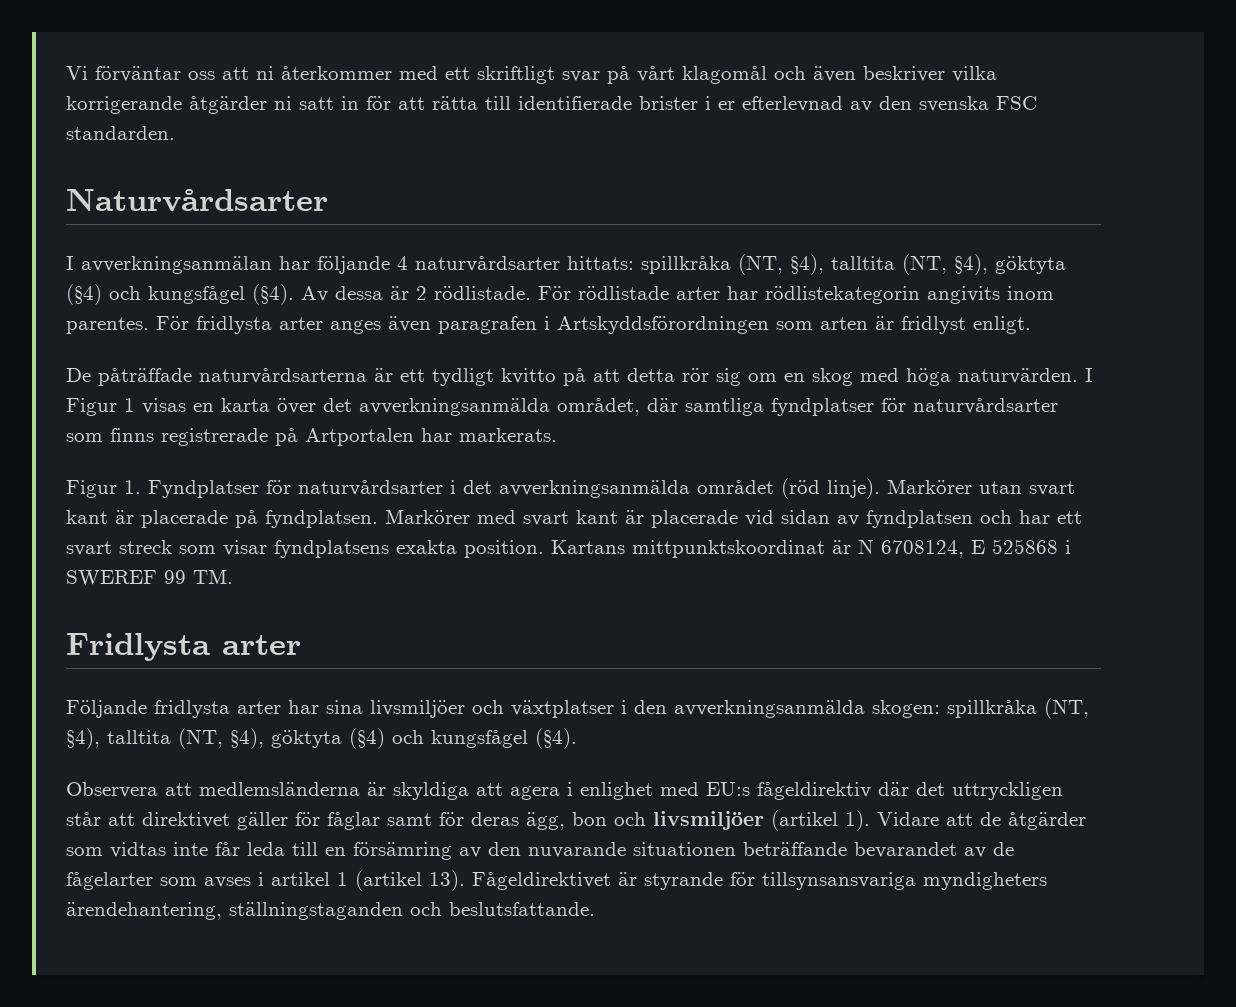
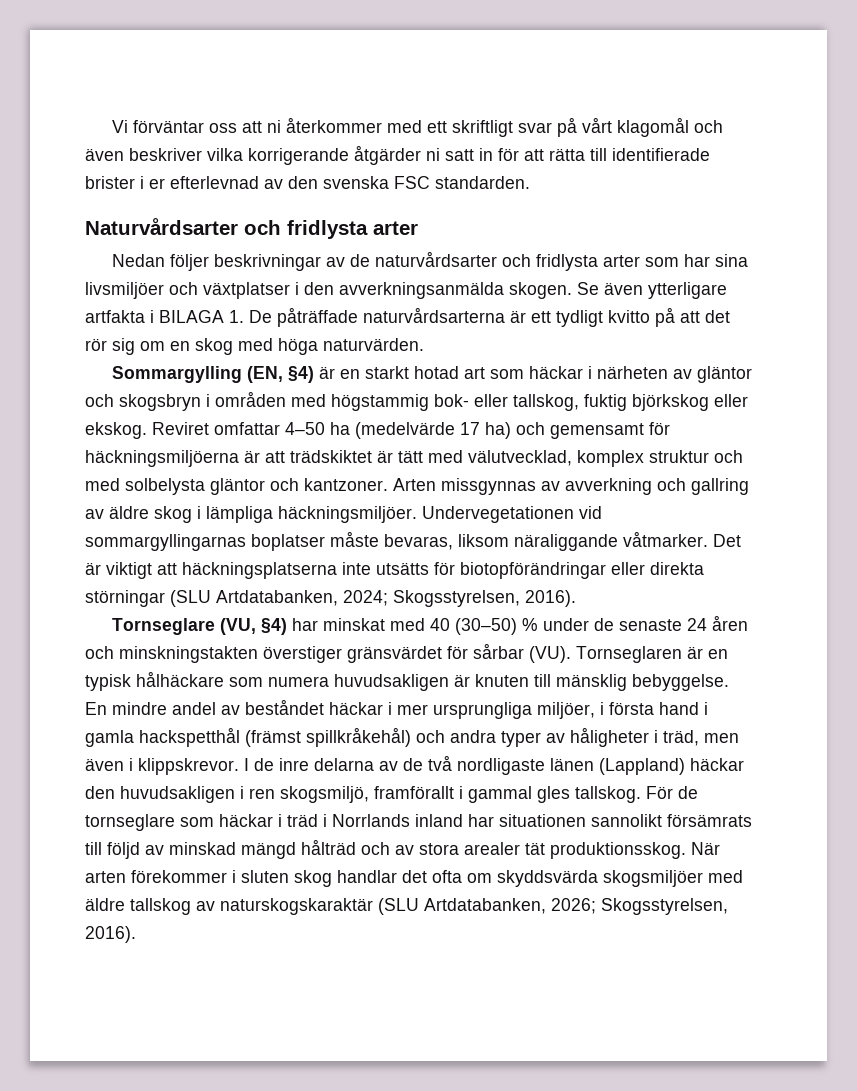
[66,254,1066,275] [66,284,1054,305] [66,316,1031,334] // I avverkningsanmälan har följande 4 naturvårdsarter hittats: spillkråka (NT, §4), talltita (NT, §4), göktyta (§4) och kungsfågel (§4). Av dessa är 2 rödlistade. För rödlistade arter har rödlistekategorin angivits inom parentes. För fridlysta arter anges även paragrafen i Artskyddsförordningen som arten är fridlyst enligt. // -> [244,220,418,239] [111,251,748,271] [85,282,727,299] [85,310,244,323] och fridlysta arter // Nedan följer beskrivningar av de naturvårdsarter och fridlysta arter som har sina livsmiljöer och växtplatser i den avverkningsanmälda skogen. Se även ytterligare artfakta i BILAGA 1.
[627,368,675,382] detta -> [705,310,730,323] det
[1085,368,1093,382] [66,398,1058,416] [66,428,557,446] [66,478,1075,499] [66,509,1082,528] [66,539,1071,558] [66,569,233,586] [66,633,301,661] [66,698,1089,719] [66,728,577,749] [66,782,1063,800] [66,810,1086,831] [66,842,1014,860] [66,870,1047,891] [66,902,595,920] I Figur 1 visas en karta över det avverkningsanmälda området, där samtliga fyndplatser för naturvårdsarter som finns registrerade på Artportalen har markerats. // Figur 1. Fyndplatser för naturvårdsarter i det avverkningsanmälda området (röd linje). Markörer utan svart kant är placerade på fyndplatsen. Markörer med svart kant är placerade vid sidan av fyndplatsen och har ett svart streck som visar fyndplatsens exakta position. Kartans mittpunktskoordinat är N 6708124, E 525868 i SWEREF 99 TM. // Fridlysta arter // Följande fridlysta arter har sina livsmiljöer och växtplatser i den avverkningsanmälda skogen: spillkråka (NT, §4), talltita (NT, §4), göktyta (§4) och kungsfågel (§4). // Observera att medlemsländerna är skyldiga att agera i enlighet med EU:s fågeldirektiv där det uttryckligen står att direktivet gäller för fåglar samt för deras ägg, bon och livsmiljöer (artikel 1). Vidare att de åtgärder som vidtas inte får leda till en försämring av den nuvarande situationen beträffande bevarandet av de fågelarter som avses i artikel 1 (artikel 13). Fågeldirektivet är styrande för tillsynsansvariga myndigheters ärendehantering, ställningstaganden och beslutsfattande. -> [111,366,752,383] [85,391,748,411] [85,422,670,439] [85,450,743,467] [85,478,749,495] [85,506,602,523] [85,531,741,551] [85,562,704,579] [85,590,576,607] [111,615,748,635] [85,643,728,663] [85,671,729,691] [85,699,708,719] [85,727,739,747] [85,755,744,775] [85,786,698,803] [85,814,752,831] [85,839,720,859] [85,870,743,887] [85,898,728,915] [85,926,136,943] // Sommargylling (EN, §4) är en starkt hotad art som häckar i närheten av gläntor och skogsbryn i områden med högstammig bok- eller tallskog, fuktig björkskog eller ekskog. Reviret omfattar 4–50 ha (medelvärde 17 ha) och gemensamt för häckningsmiljöerna är att trädskiktet är tätt med välutvecklad, komplex struktur och med solbelysta gläntor och kantzoner. Arten missgynnas av avverkning och gallring av äldre skog i lämpliga häckningsmiljöer. Undervegetationen vid sommargyllingarnas boplatser måste bevaras, liksom näraliggande våtmarker. Det är viktigt att häckningsplatserna inte utsätts för biotopförändringar eller direkta störningar (SLU Artdatabanken, 2024; Skogsstyrelsen, 2016). // Tornseglare (VU, §4) har minskat med 40 (30–50) % under de senaste 24 åren och minskningstakten överstiger gränsvärdet för sårbar (VU). Tornseglaren är en typisk hålhäckare som numera huvudsakligen är knuten till mänsklig bebyggelse. En mindre andel av beståndet häckar i mer ursprungliga miljöer, i första hand i gamla hackspetthål (främst spillkråkehål) och andra typer av håligheter i träd, men även i klippskrevor. I de inre delarna av de två nordligaste länen (Lappland) häckar den huvudsakligen i ren skogsmiljö, framförallt i gammal gles tallskog. För de tornseglare som häckar i träd i Norrlands inland har situationen sannolikt försämrats till följd av minskad mängd hålträd och av stora arealer tät produktionsskog. När arten förekommer i sluten skog handlar det ofta om skyddsvärda skogsmiljöer med äldre tallskog av naturskogskaraktär (SLU Artdatabanken, 2026; Skogsstyrelsen, 2016).

